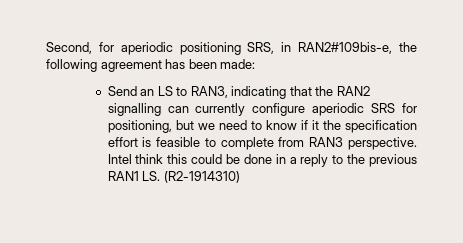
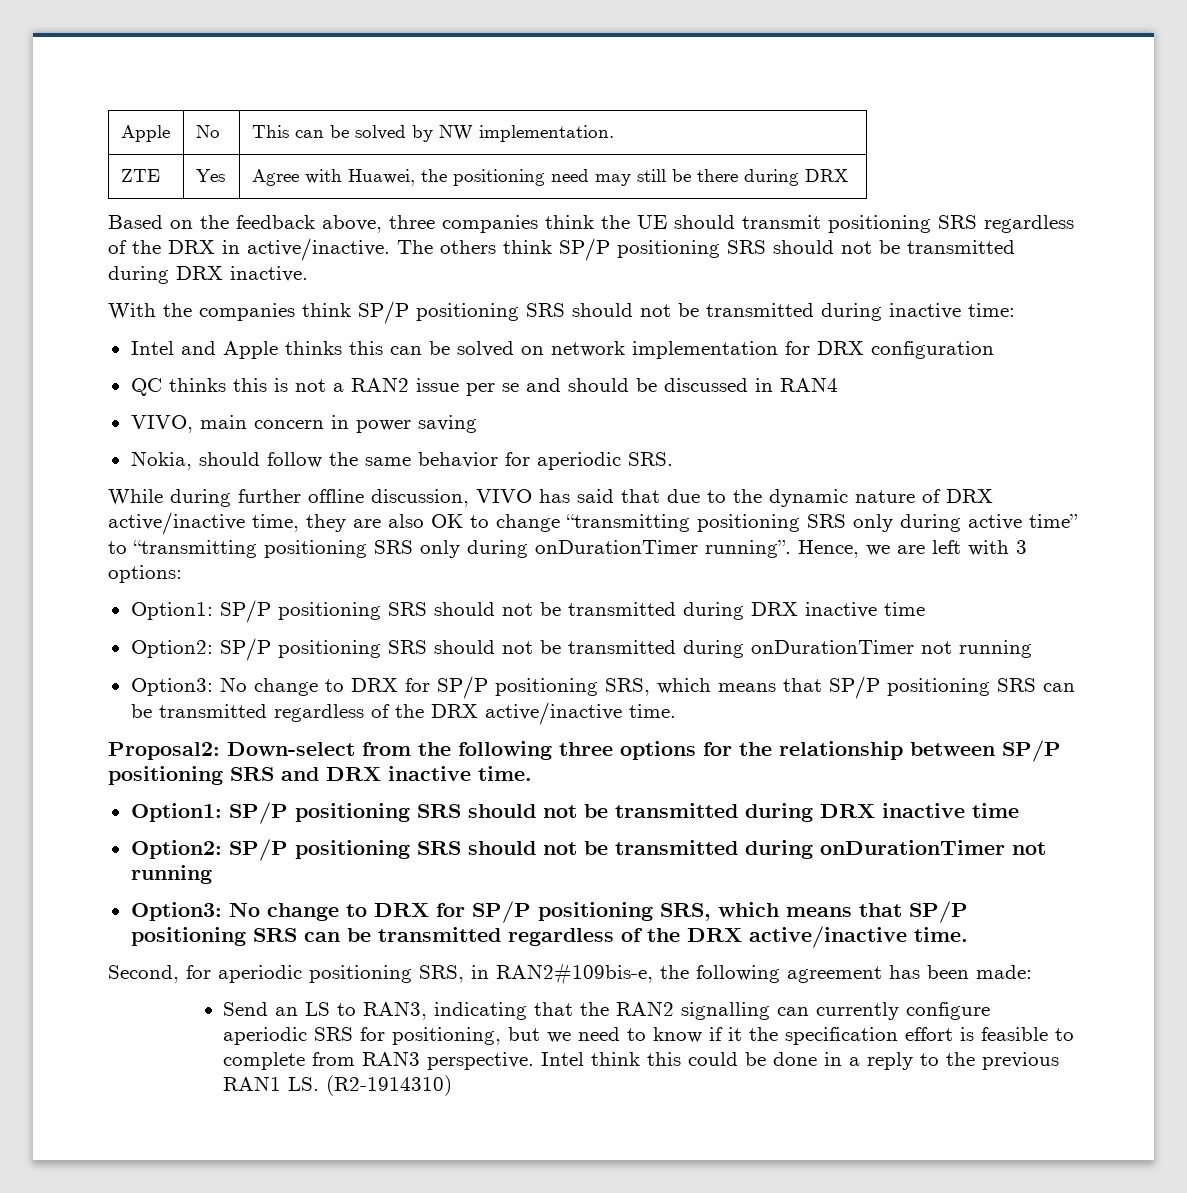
(46, 48) none -> [120,125,170,142] [195,125,220,138] [251,125,614,142] [120,169,160,182] [195,169,225,182] [251,169,848,186] [108,215,1074,233] [108,238,1015,261] [108,266,308,284] [108,301,1015,324] [130,341,994,359] [130,377,838,396] [130,415,477,433] [130,451,673,470] [108,489,993,507] [108,512,1078,535] [108,540,1027,558] [108,565,182,583] [130,600,925,623] [130,638,1032,661] [130,676,1075,699] [130,702,676,725] [108,740,1061,762] [108,766,532,785] [130,802,1019,824] [130,839,1046,861] [130,865,212,884] [130,901,968,923] [130,926,968,948] Apple | No | This can be solved by NW implementation. // ZTE | Yes | Agree with Huawei, the positioning need may still be there during DRX // Based on the feedback above, three companies think the UE should transmit positioning SRS regardless of the DRX in active/inactive. The others think SP/P positioning SRS should not be transmitted during DRX inactive. // With the companies think SP/P positioning SRS should not be transmitted during inactive time: // Intel and Apple thinks this can be solved on network implementation for DRX configuration // QC thinks this is not a RAN2 issue per se and should be discussed in RAN4 // VIVO, main concern in power saving // Nokia, should follow the same behavior for aperiodic SRS. // While during further offline discussion, VIVO has said that due to the dynamic nature of DRX active/inactive time, they are also OK to change “transmitting positioning SRS only during active time” to “transmitting positioning SRS only during onDurationTimer running”. Hence, we are left with 3 options: // Option1: SP/P positioning SRS should not be transmitted during DRX inactive time // Option2: SP/P positioning SRS should not be transmitted during onDurationTimer not running // Option3: No change to DRX for SP/P positioning SRS, which means that SP/P positioning SRS can be transmitted regardless of the DRX active/inactive time. // Proposal2: Down-select from the following three options for the relationship between SP/P positioning SRS and DRX inactive time. // Option1: SP/P positioning SRS should not be transmitted during DRX inactive time // Option2: SP/P positioning SRS should not be transmitted during onDurationTimer not running // Option3: No change to DRX for SP/P positioning SRS, which means that SP/P positioning SRS can be transmitted regardless of the DRX active/inactive time. //

